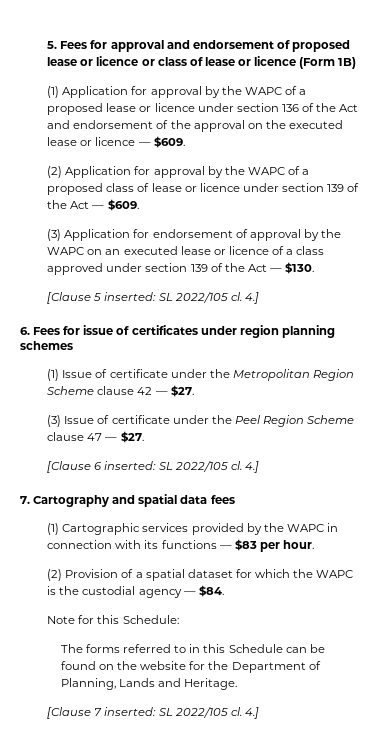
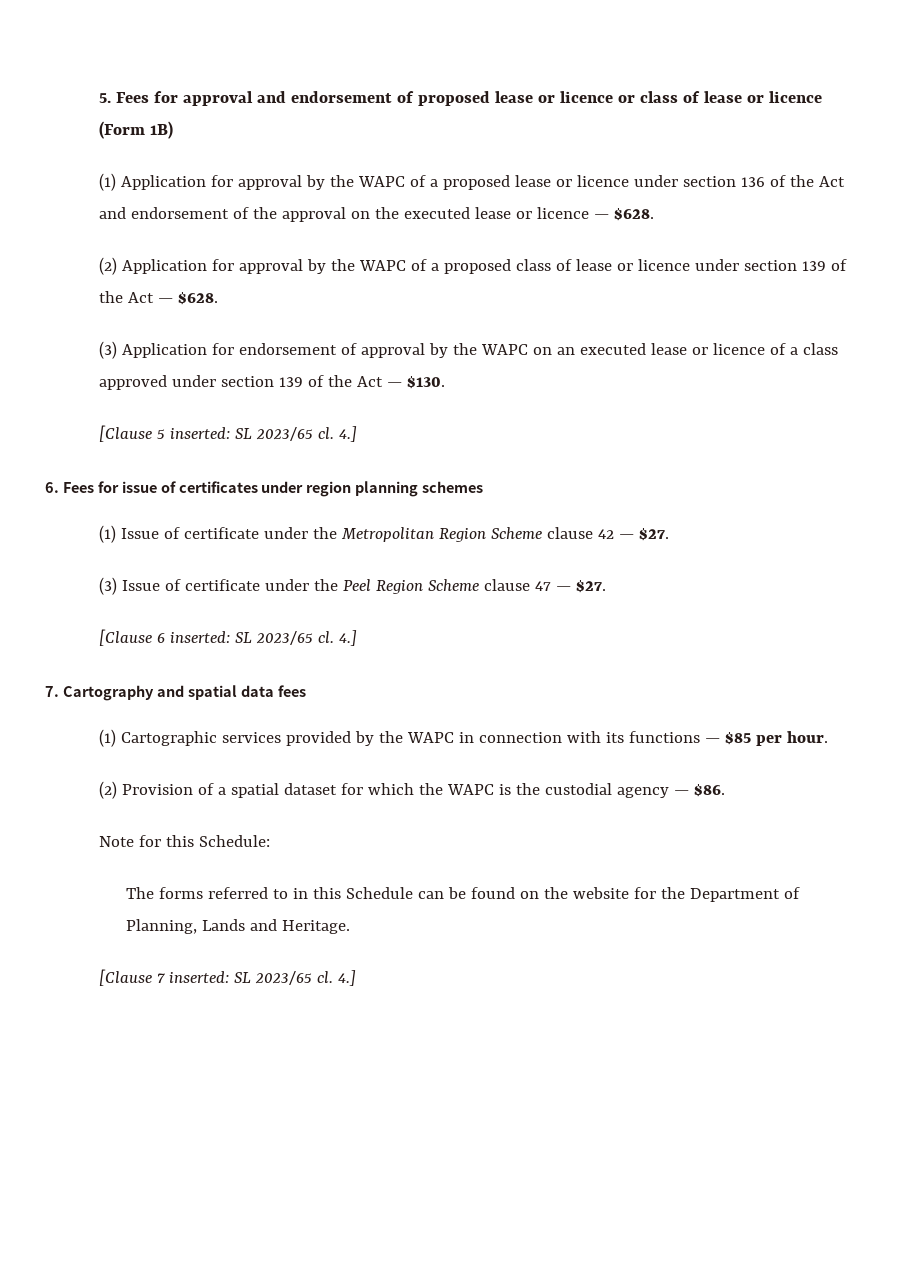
[153,136,185,148] $609. -> [614,208,655,221] $628.
[107,199,139,211] $609. -> [178,292,219,305] $628.
[174,292,228,303] 2022/105 -> [256,427,314,441] 2023/65
[174,461,228,472] 2022/105 -> [256,631,314,645] 2023/65
[234,539,257,551] $83 -> [725,732,752,745] $85
[198,585,224,597] $84. -> [694,784,726,797] $86.
[174,707,228,718] 2022/105 -> [255,971,313,985] 2023/65

